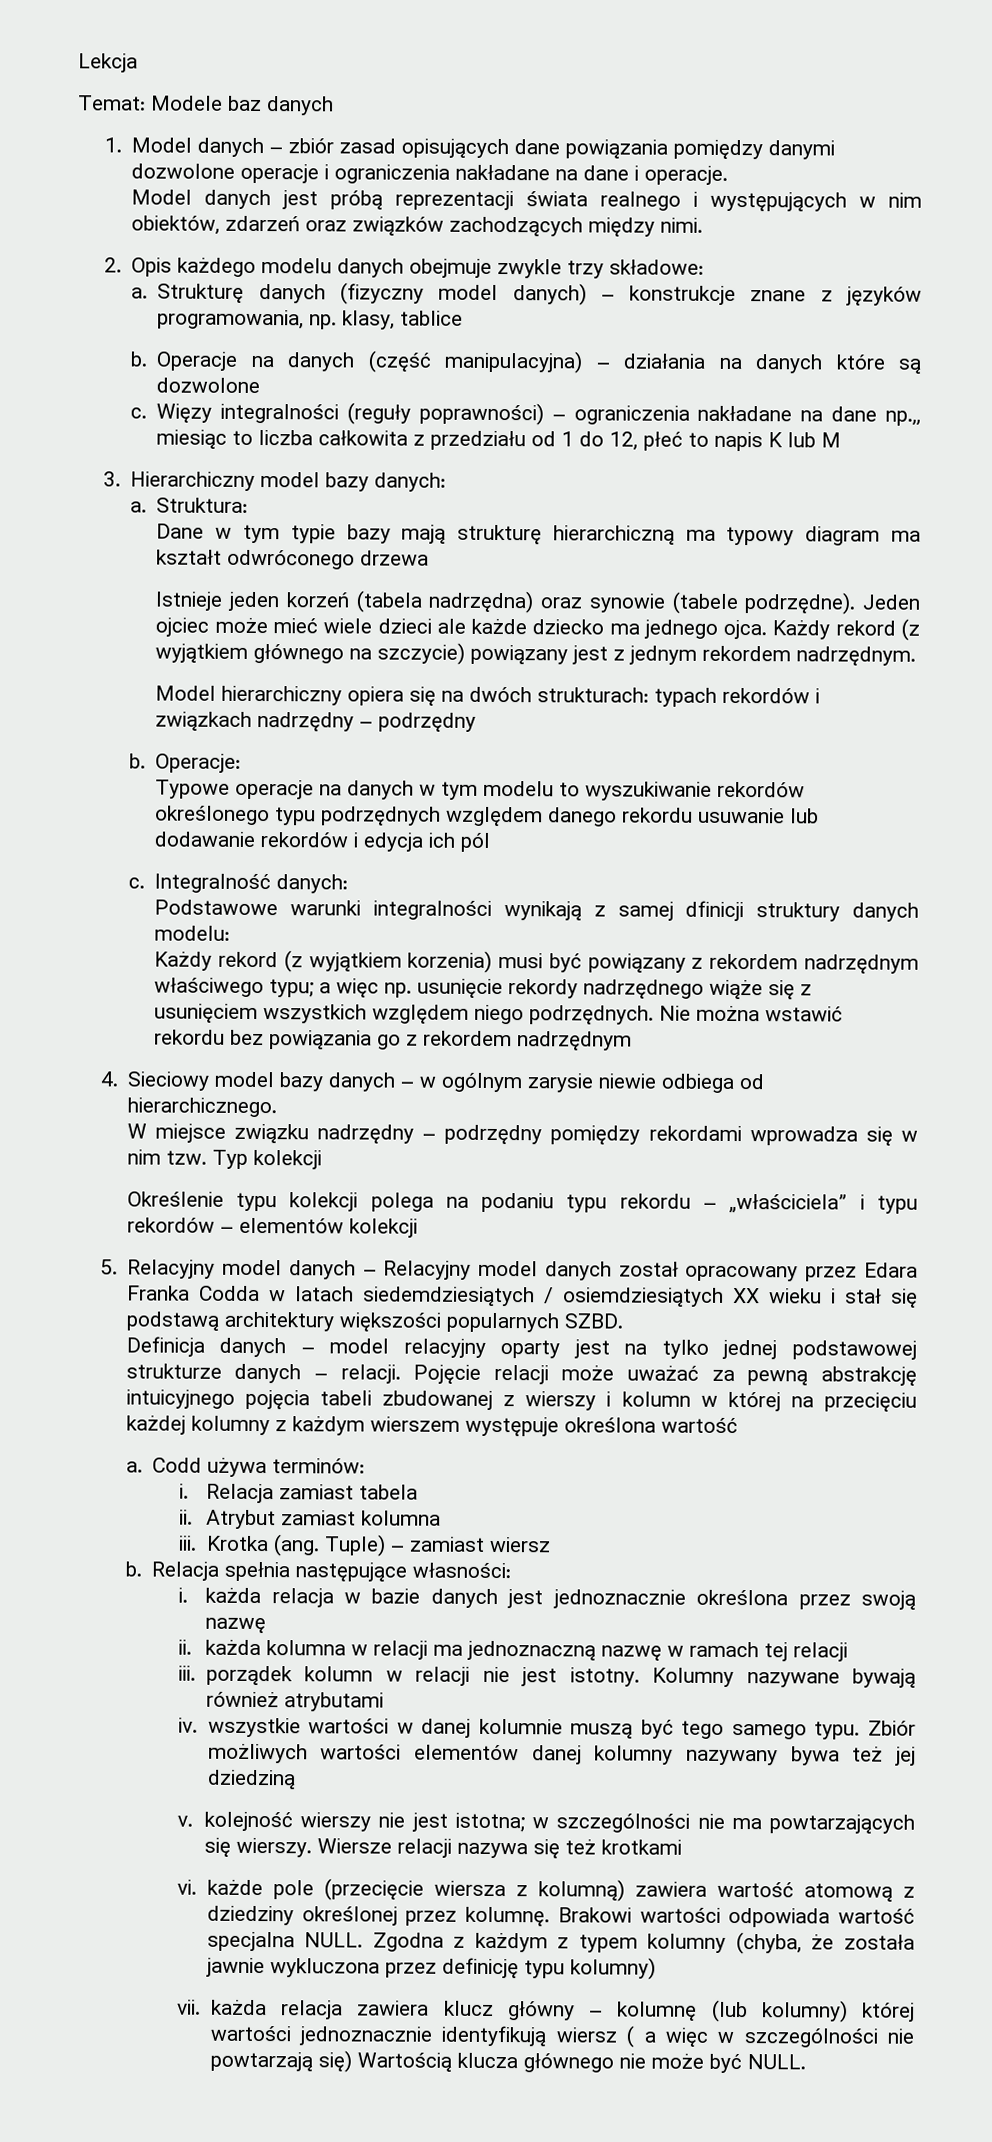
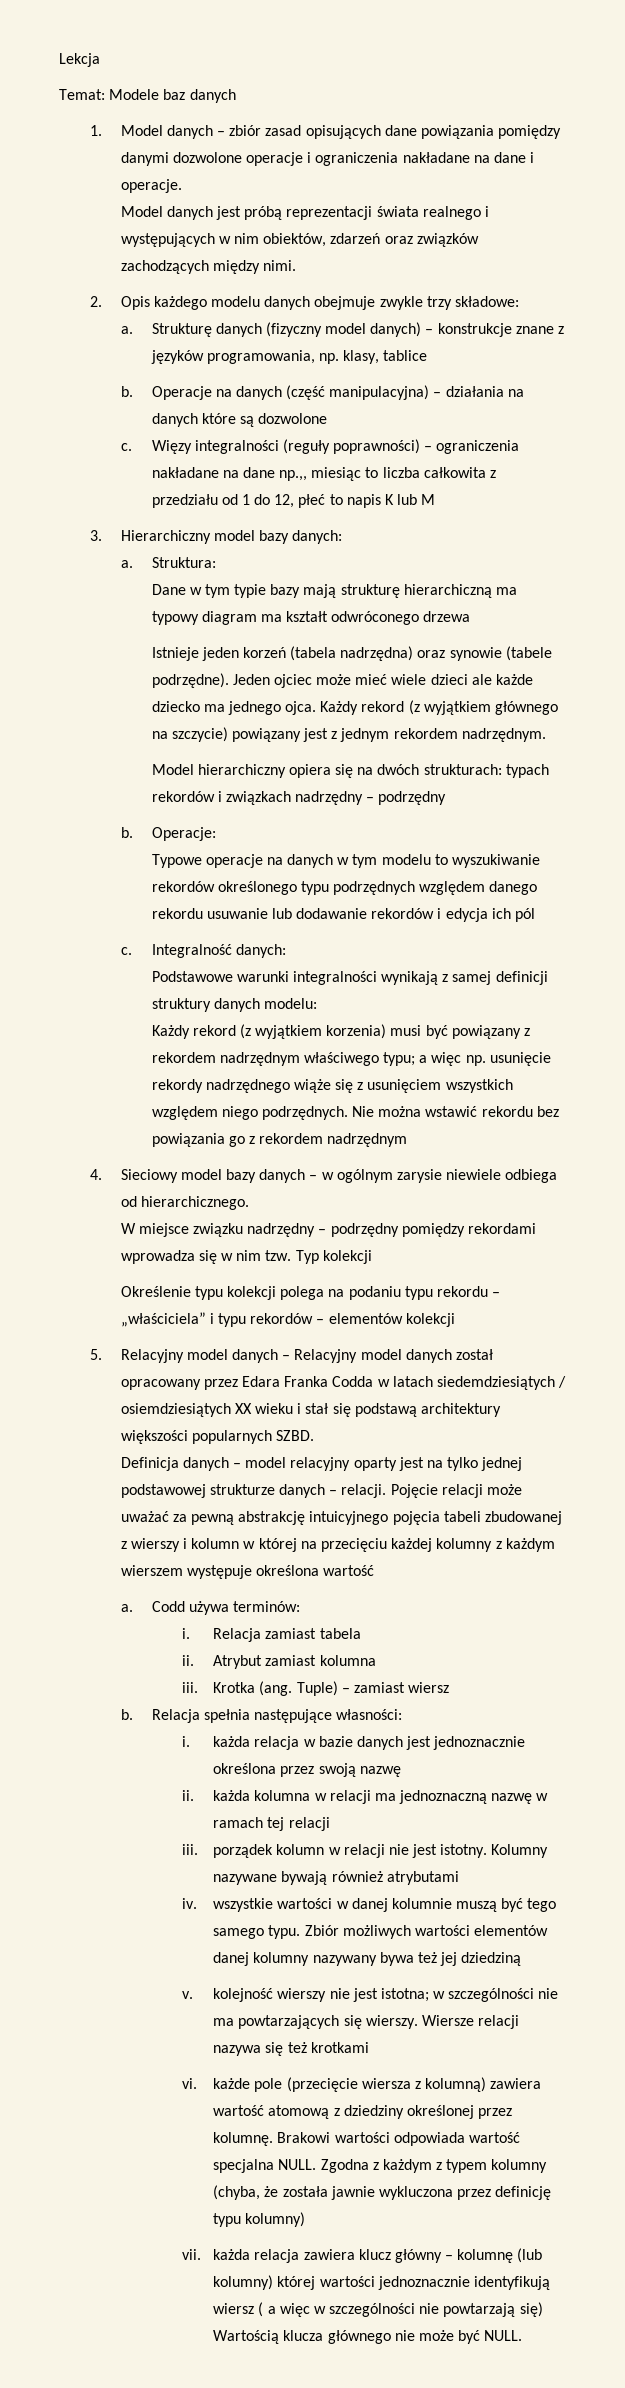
[685,900,745,922] dfinicji -> [495,971,548,985] definicji
[598,1073,657,1089] niewie -> [446,1169,502,1180] niewiele

